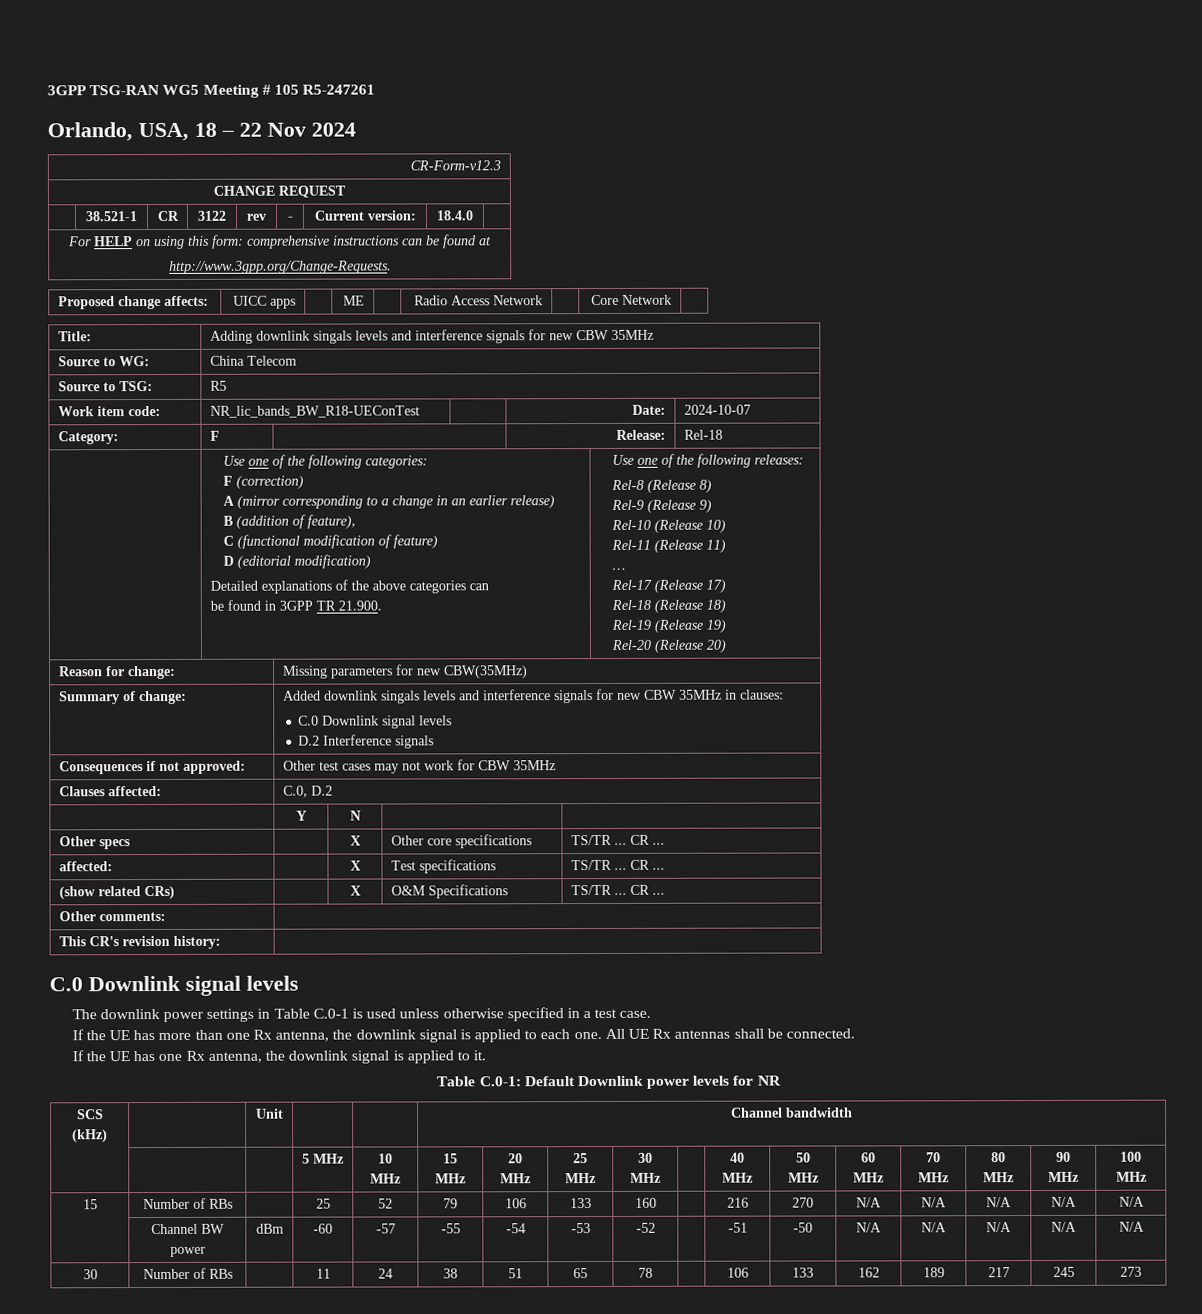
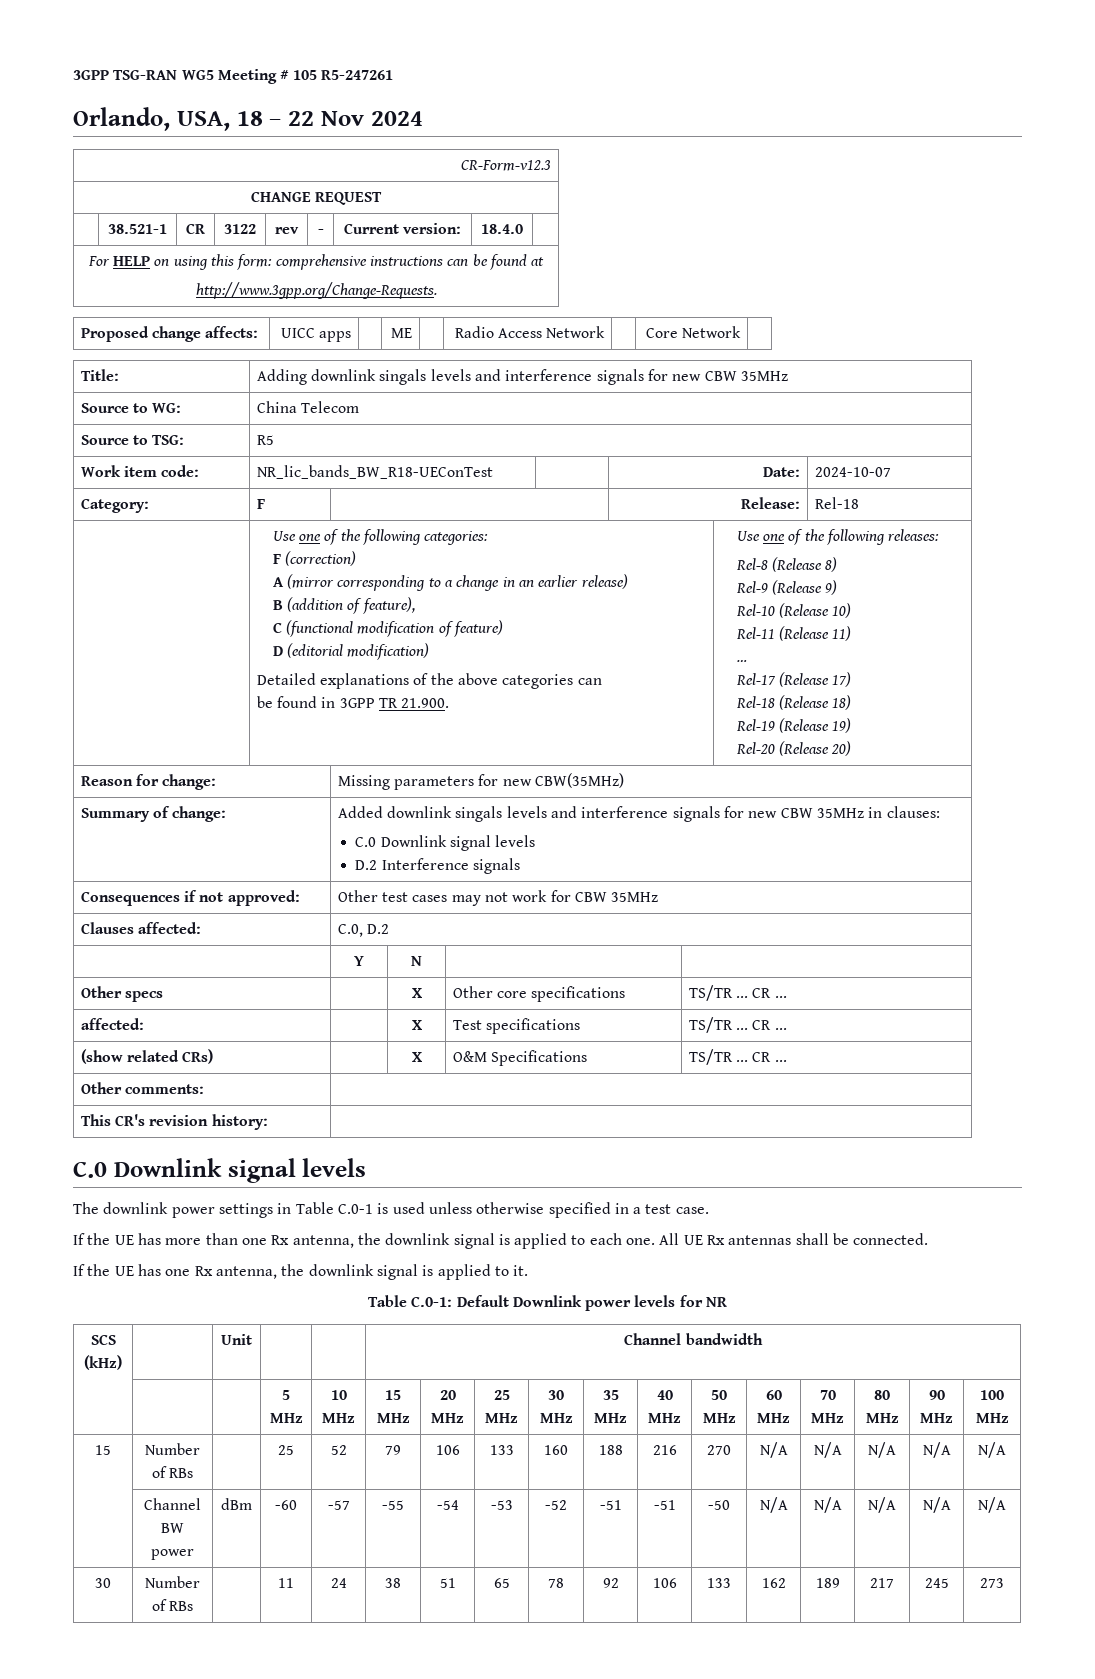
(662, 1177) none -> [602,1390,619,1400] [594,1413,627,1423] 35 MHz
(657, 1202) none -> [598,1445,623,1455] 188
(656, 1227) none -> [599,1500,622,1510] -51
(654, 1272) none -> [602,1578,619,1588] 92

